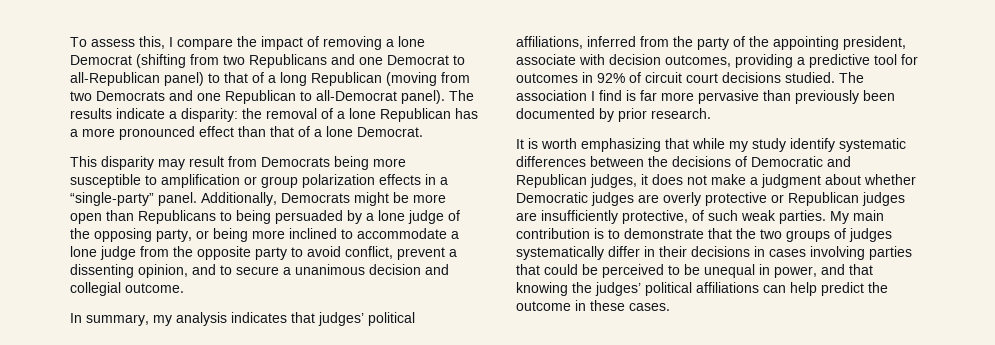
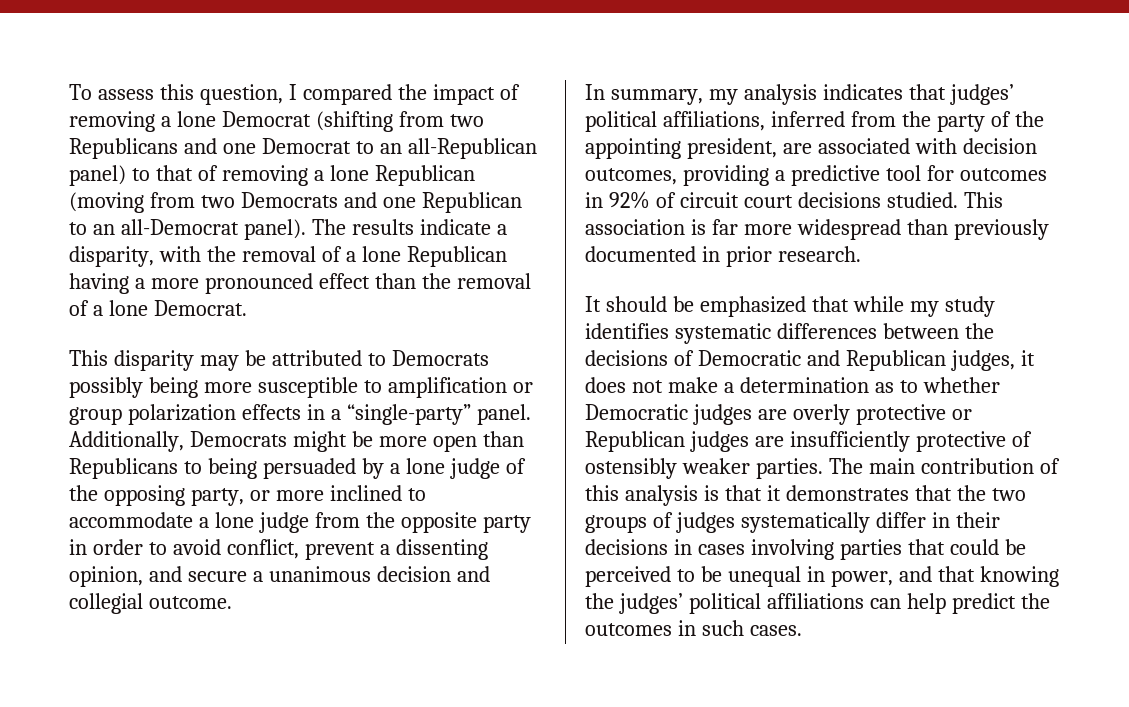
[139,36,233,50] this, I compare -> [159,84,392,105] this question, I compared
(465, 60) none -> [379,143,402,154] an
[268,72,307,86] a long -> [221,165,369,186] removing a lone
(312, 96) none -> [92,224,115,235] an
[181,108,238,122] disparity: -> [69,246,201,267] disparity, with
[455,108,478,119] has -> [69,273,129,294] having
[270,126,294,137] that -> [421,273,531,289] the removal
[189,156,330,167] result from Democrats -> [244,350,489,366] [69,377,143,398] be attributed to Democrats possibly
[213,228,248,242] being -> (270, 495) none
(287, 253) none -> [69,539,143,555] in order
[220,265,232,275] to -> (182, 574) none
[516,54,576,65] associate -> [782,138,910,154] are associated
[839,72,864,83] [516,90,622,101] The association I find -> [963,192,1003,208] [585,219,685,235] This association
[698,90,759,104] pervasive -> [796,219,901,240] widespread
[863,90,895,101] [516,108,614,122] been documented by -> [585,246,720,262] documented in
[528,138,661,152] is worth emphasizing -> [605,296,806,317] should be emphasized
[790,138,835,152] identify -> [585,323,669,339] identifies
[761,174,861,188] judgment about -> [739,377,918,393] determination as to
[622,210,884,224] [516,228,704,239] protective, of such weak parties. My main contribution is to demonstrate -> [915,431,1032,452] [585,458,1060,479] [585,485,909,506] protective of ostensibly weaker parties. The main contribution of this analysis is that it demonstrates
[516,300,625,311] outcome in these -> [585,620,744,636] outcomes in such

